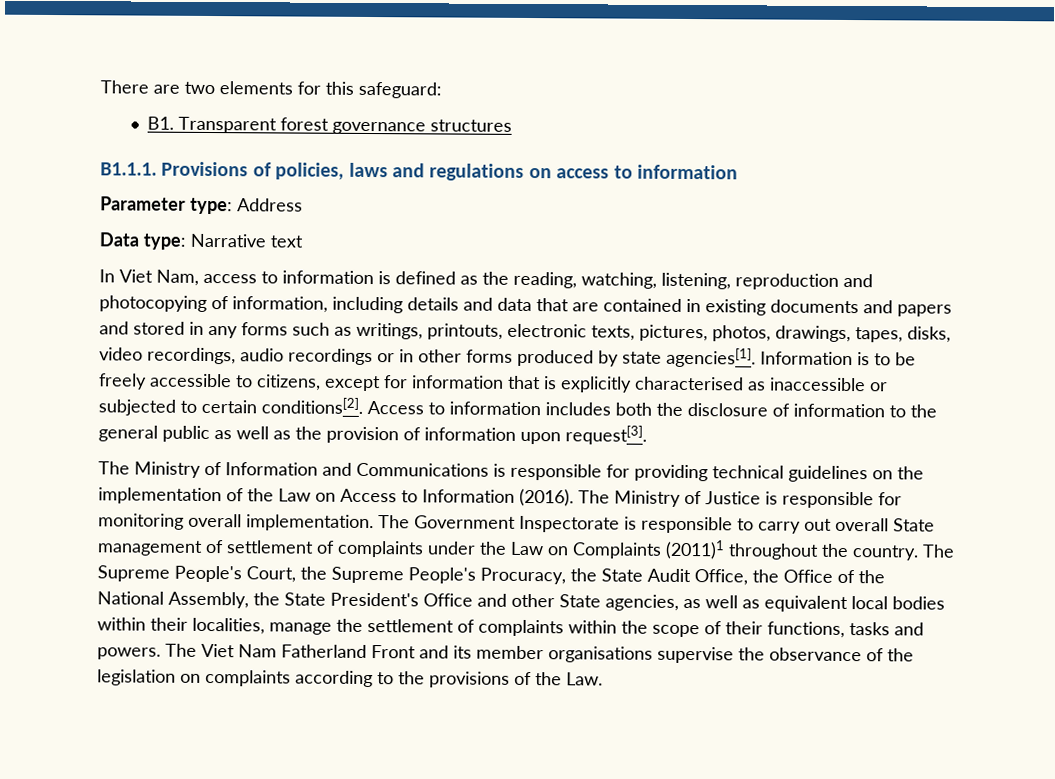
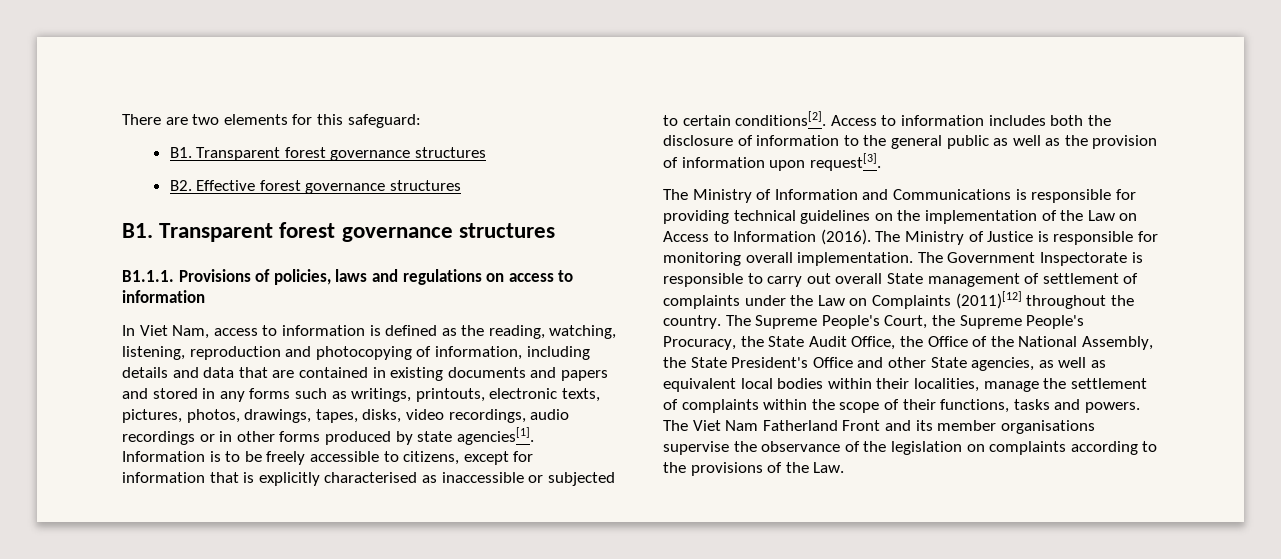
(513, 125) none -> [169,180,461,194] [122,222,555,242] // B2. Effective forest governance structures // B1. Transparent forest governance structures
[100,196,303,215] [99,232,303,250] // Parameter type: Address // Data type: Narrative text -> (205, 296) none
[665,539,725,560] (2011)1 -> [955,291,1022,309] (2011)[12]

